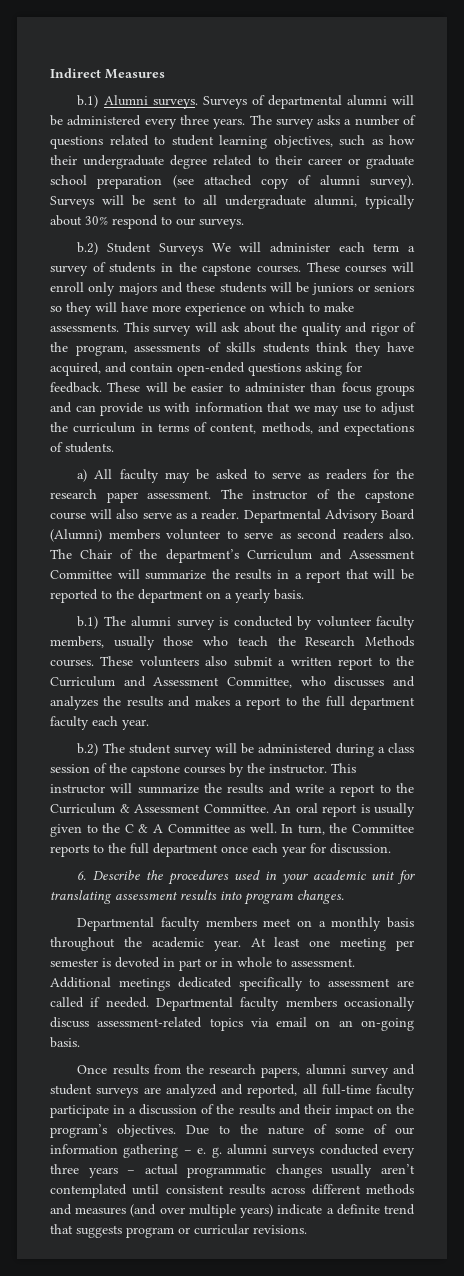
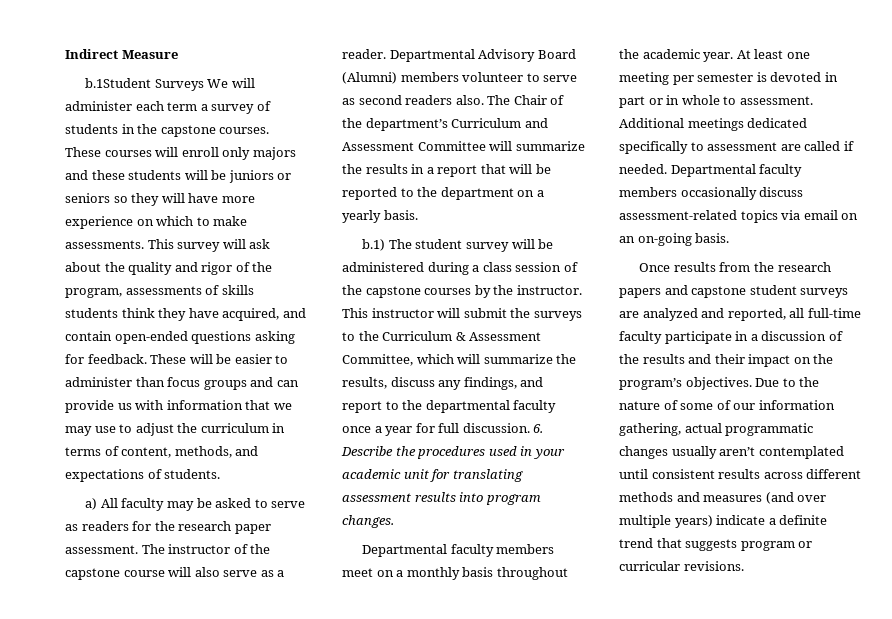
[105,69,165,79] [77,95,415,109] [50,115,417,129] [50,135,415,149] [50,155,414,169] [50,175,414,189] [50,195,415,209] [50,215,244,229] [77,242,152,255] Measures // b.1) Alumni surveys. Surveys of departmental alumni will be administered every three years. The survey asks a number of questions related to student learning objectives, such as how their undergraduate degree related to their career or graduate school preparation (see attached copy of alumni survey). Surveys will be sent to all undergraduate alumni, typically about 30% respond to our surveys. // b.2) Student -> [121,50,178,59] [85,78,152,88] Measure // b.1Student
[131,616,416,630] [50,636,415,650] [50,656,415,670] [50,676,415,688] [50,696,415,710] [50,716,149,730] [77,743,125,756] alumni survey is conducted by volunteer faculty members, usually those who teach the Research Methods courses. These volunteers also submit a written report to the Curriculum and Assessment Committee, who discusses and analyzes the results and makes a report to the full department faculty each year. // b.2) The -> (412, 244) none
[137,783,376,797] summarize the results and write a report -> [463,308,582,321] submit the surveys
[203,803,415,817] [50,823,414,837] [50,843,278,857] Committee. An oral report is usually given to the C & A Committee as well. In turn, the Committee reports to the full department once each -> [342,354,577,366] [342,377,544,390] [342,400,557,413] [342,426,382,433] Committee, which will summarize the results, discuss any findings, and report to the departmental faculty once a
(326, 848) none -> [438,423,460,433] full
(391, 848) // -> (530, 428) none
[261,1064,416,1078] papers, alumni survey and -> [619,285,747,298] papers and capstone
[123,1144,415,1158] [50,1164,136,1178] gathering – e. g. alumni surveys conducted every three years – -> [619,423,681,436] gathering,

